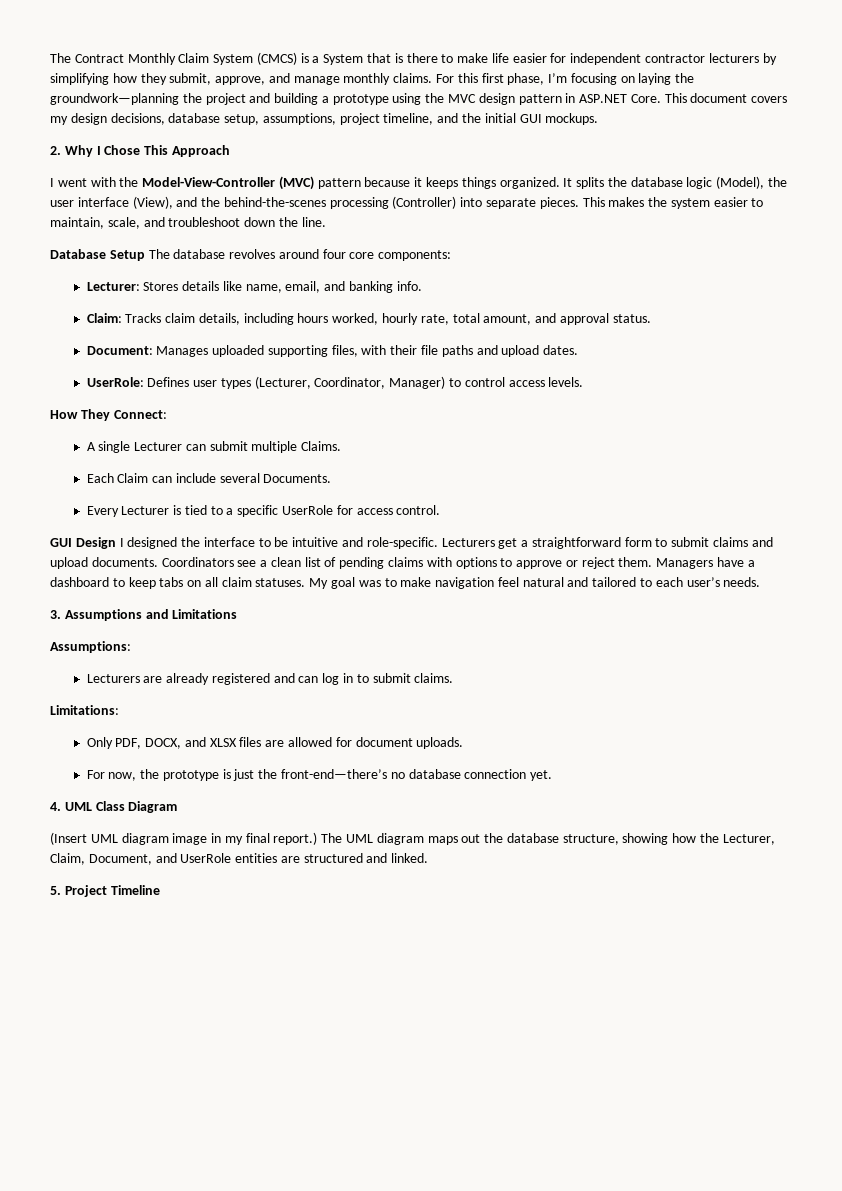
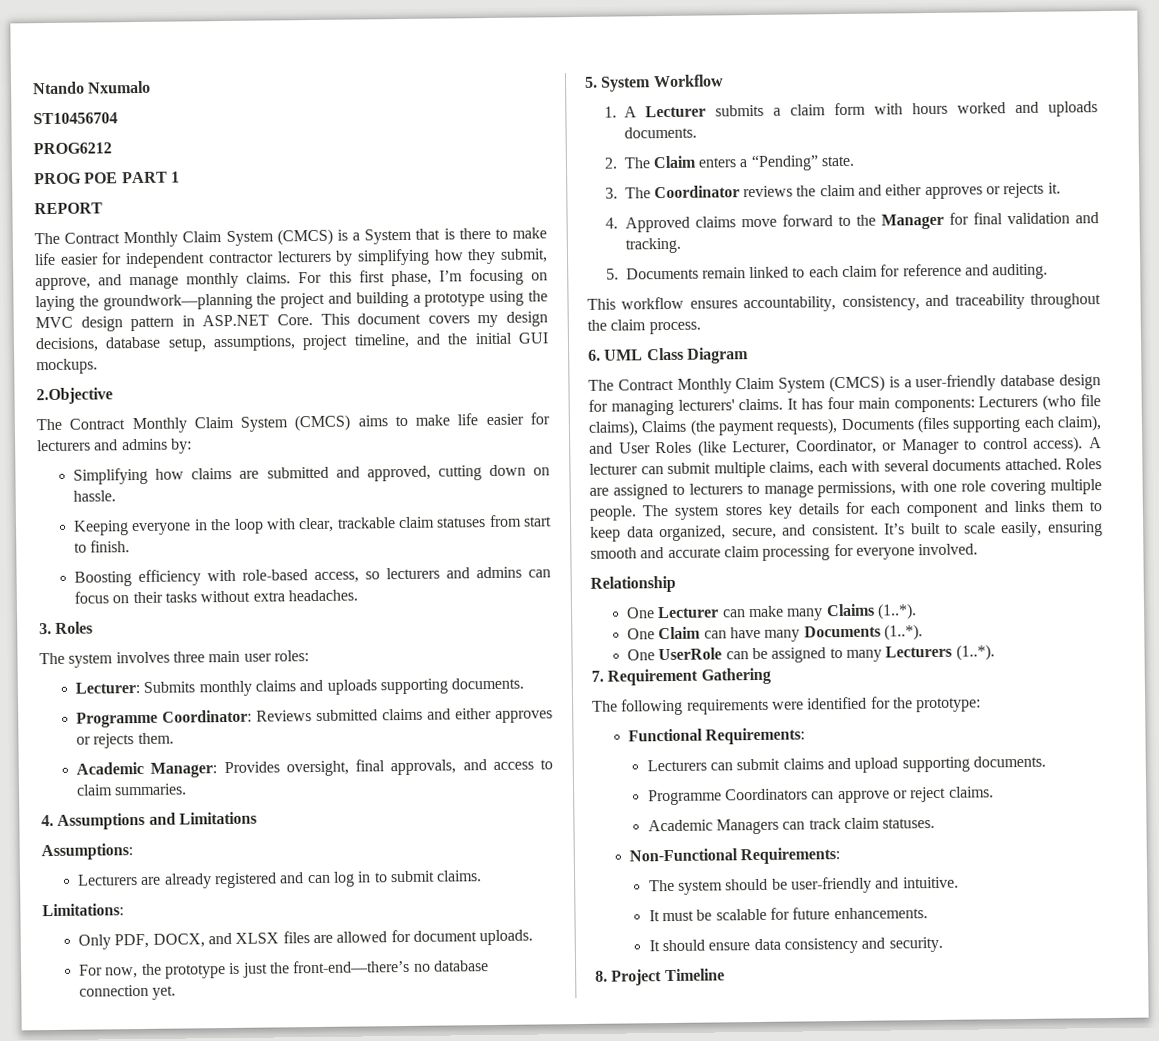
(50, 58) none -> [32,80,152,95] [33,112,118,125] [33,142,112,155] [34,171,180,185] [34,202,103,215] Ntando Nxumalo // ST10456704 // PROG6212 // PROG POE PART 1 // REPORT //
[50,145,230,157] [50,176,788,190] [50,196,764,209] [50,217,326,229] [50,249,452,261] [86,281,422,293] [86,313,651,325] [86,345,579,357] [86,376,584,389] [50,409,167,421] [86,441,342,453] [86,473,332,483] [86,505,441,517] [50,537,773,549] [50,557,755,569] [50,577,761,589] [50,610,61,619] 2. Why I Chose This Approach // I went with the Model-View-Controller (MVC) pattern because it keeps things organized. It splits the database logic (Model), the user interface (View), and the behind-the-scenes processing (Controller) into separate pieces. This makes the system easier to maintain, scale, and troubleshoot down the line. // Database Setup The database revolves around four core components: // Lecturer: Stores details like name, email, and banking info. // Claim: Tracks claim details, including hours worked, hourly rate, total amount, and approval status. // Document: Manages uploaded supporting files, with their file paths and upload dates. // UserRole: Defines user types (Lecturer, Coordinator, Manager) to control access levels. // How They Connect: // A single Lecturer can submit multiple Claims. // Each Claim can include several Documents. // Every Lecturer is tied to a specific UserRole for access control. // GUI Design I designed the interface to be intuitive and role-specific. Lecturers get a straightforward form to submit claims and upload documents. Coordinators see a clean list of pending claims with options to approve or reject them. Managers have a dashboard to keep tabs on all claim statuses. My goal was to make navigation feel natural and tailored to each user’s needs. // 3. -> [36,387,113,405] [36,412,550,434] [37,438,192,454] [73,464,550,485] [73,490,117,502] [73,514,552,536] [74,540,131,553] [74,566,552,587] [74,589,359,604] [39,621,94,635] [39,650,309,668] [75,677,525,697] [76,708,553,728] [76,732,174,749] [76,759,553,778] [76,783,188,796] [41,814,54,827] 2.Objective // The Contract Monthly Claim System (CMCS) aims to make life easier for lecturers and admins by: // Simplifying how claims are submitted and approved, cutting down on hassle. // Keeping everyone in the loop with clear, trackable claim statuses from start to finish. // Boosting efficiency with role-based access, so lecturers and admins can focus on their tasks without extra headaches. // 3. Roles // The system involves three main user roles: // Lecturer: Submits monthly claims and uploads supporting documents. // Programme Coordinator: Reviews submitted claims and either approves or rejects them. // Academic Manager: Provides oversight, final approvals, and access to claim summaries. // 4.
[50,801,178,813] [50,832,775,845] [50,853,429,865] [50,886,61,895] 4. UML Class Diagram // (Insert UML diagram image in my final report.) The UML diagram maps out the database structure, showing how the Lecturer, Claim, Document, and UserRole entities are structured and linked. // 5. -> [584,74,724,92] [603,101,1098,118] [623,126,697,139] [603,154,855,172] [604,182,1061,200] [604,212,1099,233] [624,237,681,254] [605,263,1049,280] [587,293,1101,313] [587,319,701,335] [588,347,749,364] [588,374,1101,394] [588,394,1101,416] [588,415,1102,437] [589,436,1102,457] [589,458,1102,478] [589,479,1102,500] [589,500,1102,521] [590,521,1103,542] [590,543,979,561] [590,575,676,593] [626,603,918,621] [627,624,924,642] [627,644,995,663] [591,667,771,686] [592,696,982,716] [628,727,806,745] [646,755,1046,773] [647,786,994,806] [647,817,936,835] [629,847,841,865] [648,876,959,895] [648,907,928,922] [648,936,943,954] [595,970,608,982] 5. System Workflow // 1. A Lecturer submits a claim form with hours worked and uploads documents. // 2. The Claim enters a “Pending” state. // 3. The Coordinator reviews the claim and either approves or rejects it. // 4. Approved claims move forward to the Manager for final validation and tracking. // 5. Documents remain linked to each claim for reference and auditing. // This workflow ensures accountability, consistency, and traceability throughout the claim process. // 6. UML Class Diagram // The Contract Monthly Claim System (CMCS) is a user-friendly database design for managing lecturers' claims. It has four main components: Lecturers (who file claims), Claims (the payment requests), Documents (files supporting each claim), and User Roles (like Lecturer, Coordinator, or Manager to control access). A lecturer can submit multiple claims, each with several documents attached. Roles are assigned to lecturers to manage permissions, with one role covering multiple people. The system stores key details for each component and links them to keep data organized, secure, and consistent. It’s built to scale easily, ensuring smooth and accurate claim processing for everyone involved. // Relationship // One Lecturer can make many Claims (1..*). // One Claim can have many Documents (1..*). // One UserRole can be assigned to many Lecturers (1..*). // 7. Requirement Gathering // The following requirements were identified for the prototype: // Functional Requirements: // Lecturers can submit claims and upload supporting documents. // Programme Coordinators can approve or reject claims. // Academic Managers can track claim statuses. // Non-Functional Requirements: // The system should be user-friendly and intuitive. // It must be scalable for future enhancements. // It should ensure data consistency and security. // 8.

